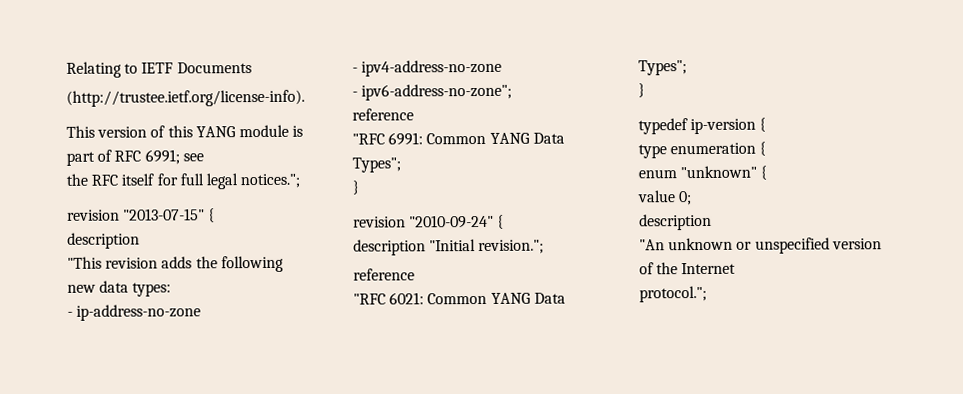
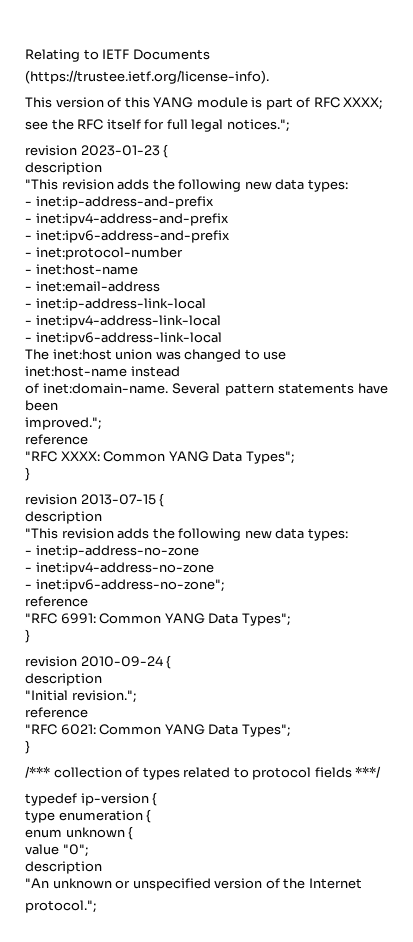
[66,89,305,107] (http://trustee.ietf.org/license-info). -> [25,70,269,84] (https://trustee.ietf.org/license-info).
[144,149,180,165] 6991; -> [343,97,383,110] XXXX; //
(204, 157) // -> (48, 125) none
[123,208,206,221] "2013-07-15" -> [80,145,160,156] 2023-01-23
[76,304,202,321] [352,59,503,77] [352,83,513,101] ip-address-no-zone // - ipv4-address-no-zone // - ipv6-address-no-zone"; -> [35,196,214,209] [25,213,229,226] [25,230,230,243] [25,247,183,260] [25,264,138,275] [25,281,160,292] [25,298,206,311] [25,315,221,328] [25,332,222,345] [25,349,287,362] [25,366,180,377] [25,383,388,396] [25,400,58,411] [25,417,101,430] [25,434,88,445] [25,451,294,464] [25,467,30,481] [25,493,165,507] [25,511,102,524] [25,528,348,541] [25,545,199,558] [25,562,214,575] [25,579,224,592] inet:ip-address-and-prefix // - inet:ipv4-address-and-prefix // - inet:ipv6-address-and-prefix // - inet:protocol-number // - inet:host-name // - inet:email-address // - inet:ip-address-link-local // - inet:ipv4-address-link-local // - inet:ipv6-address-link-local // The inet:host union was changed to use inet:host-name instead // of inet:domain-name. Several pattern statements have been // improved."; // reference // "RFC XXXX: Common YANG Data Types"; // } // revision 2013-07-15 { // description // "This revision adds the following new data types: // - inet:ip-address-no-zone // - inet:ipv4-address-no-zone // - inet:ipv6-address-no-zone";
[409,214,505,229] [353,239,426,256] "2010-09-24" { // description -> [80,655,172,669] [25,673,102,686] 2010-09-24 { // description //
(645, 90) none -> [25,766,382,780] // /*** collection of types related to protocol fields ***/
[680,165,758,179] "unknown" -> [65,827,125,838] unknown
[678,191,693,206] 0; -> [62,844,88,857] "0";

